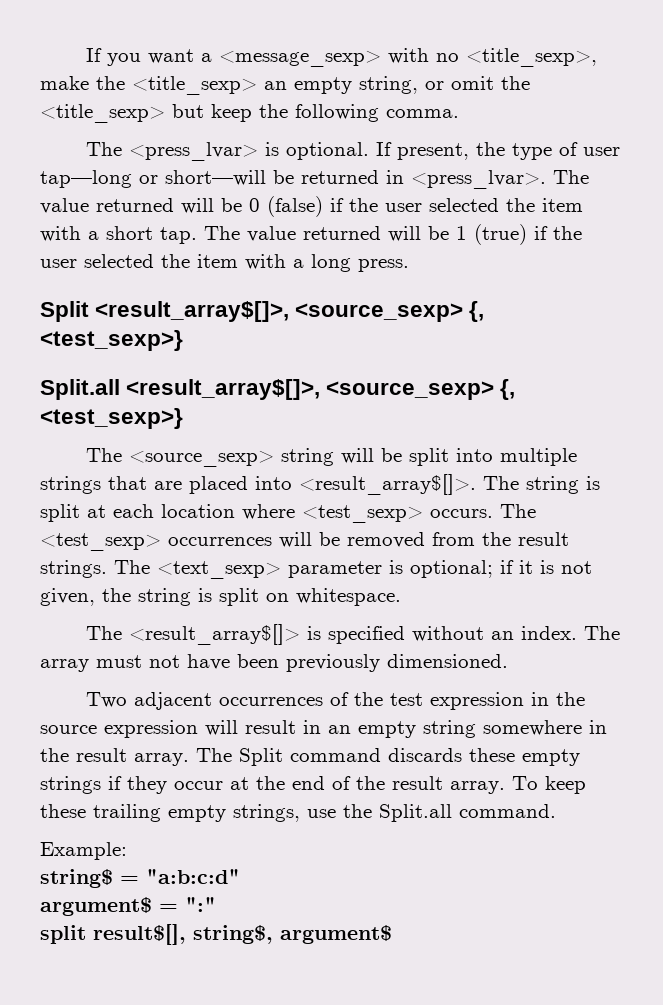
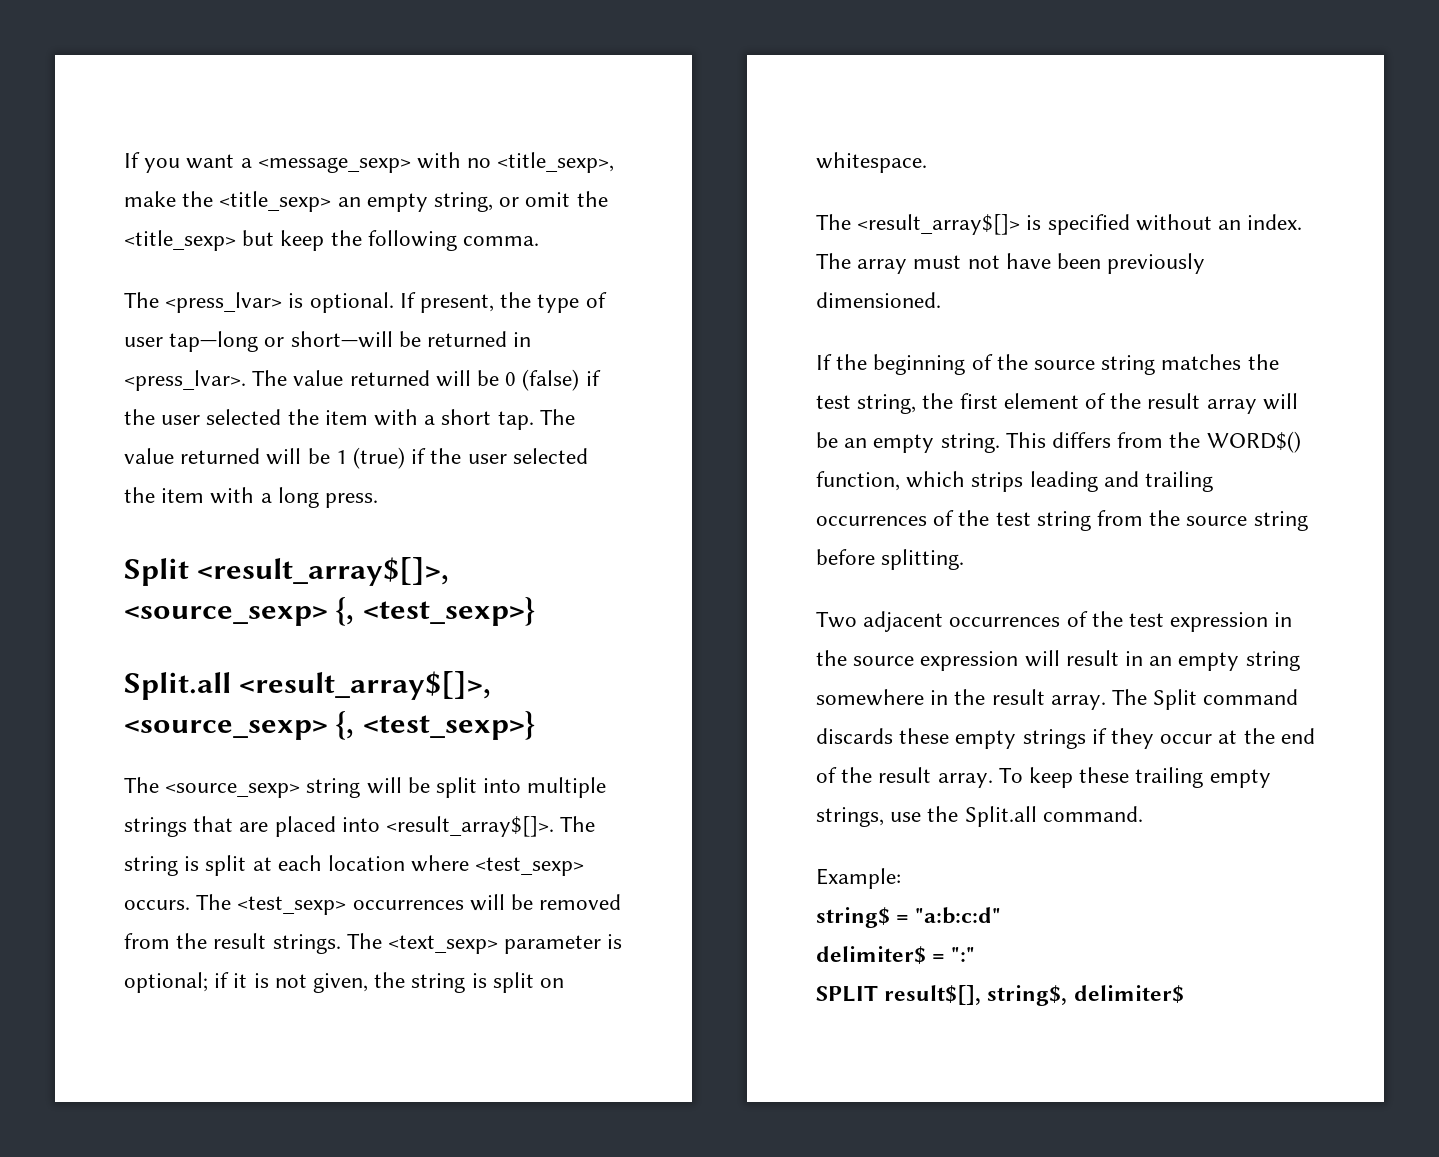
(508, 661) none -> [816,354,1279,375] [816,393,1298,414] [816,431,1301,453] [816,471,1214,492] [816,510,1308,531] [816,549,965,570] // If the beginning of the source string matches the test string, the first element of the result array will be an empty string. This differs from the WORD$() function, which strips leading and trailing occurrences of the test string from the source string before splitting.
[40,897,152,916] argument$ -> [816,946,926,965] delimiter$
[40,925,86,944] split -> [816,985,878,1002] SPLIT
[280,925,392,944] argument$ -> [1073,985,1184,1004] delimiter$

